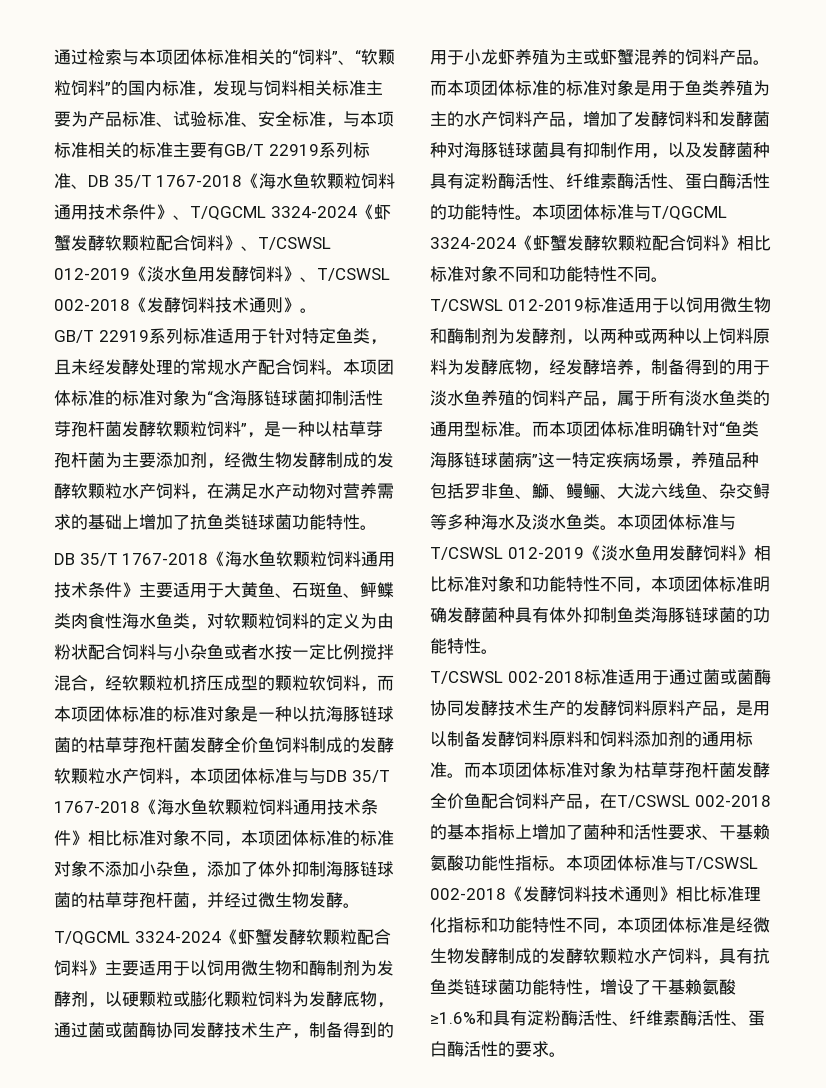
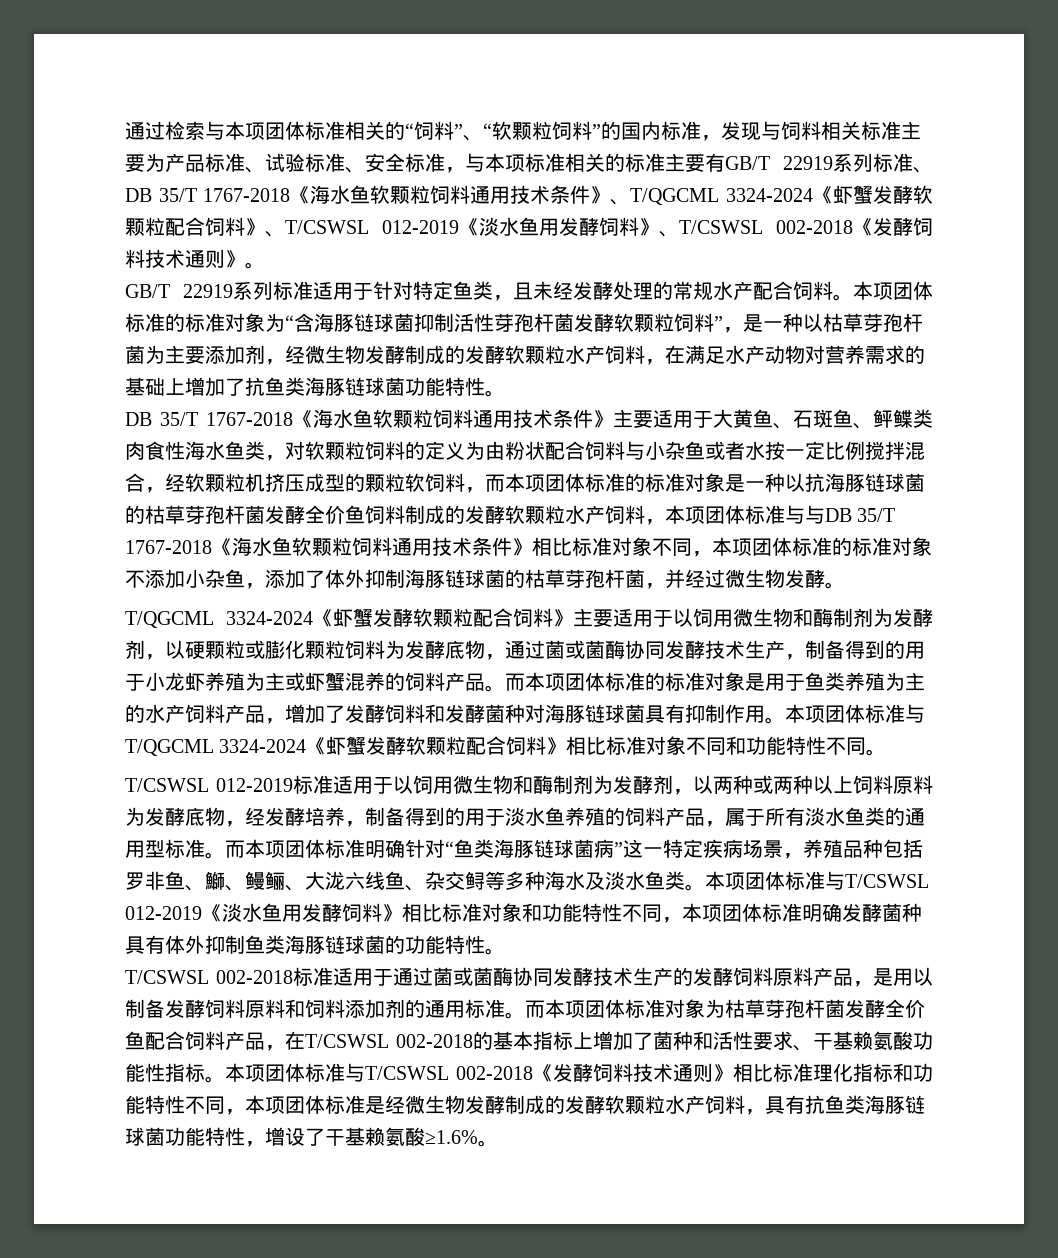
(241, 522) none -> [305,377,345,396] 海豚
[651,142,770,159] [430,173,770,189] [430,204,515,220] ，以及发酵菌种具有淀粉酶活性、纤维素酶活性、蛋白酶活性的功能特性 -> (765, 714) none
(464, 987) none -> [865,1095,905,1114] 海豚
[476,1010,765,1026] [430,1041,549,1057] 和具有淀粉酶活性、纤维素酶活性、蛋白酶活性的要求 -> (478, 1137) none

